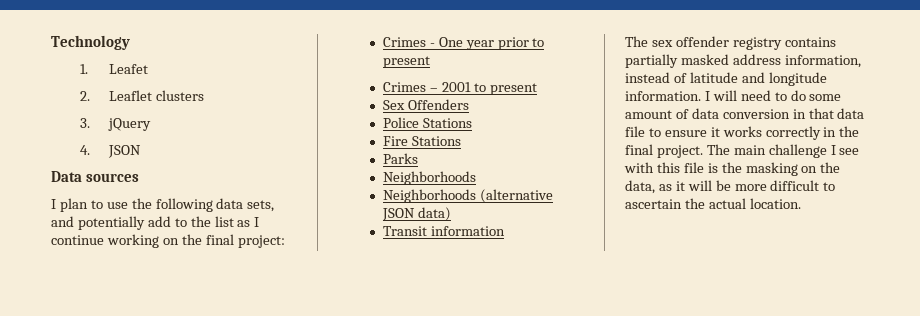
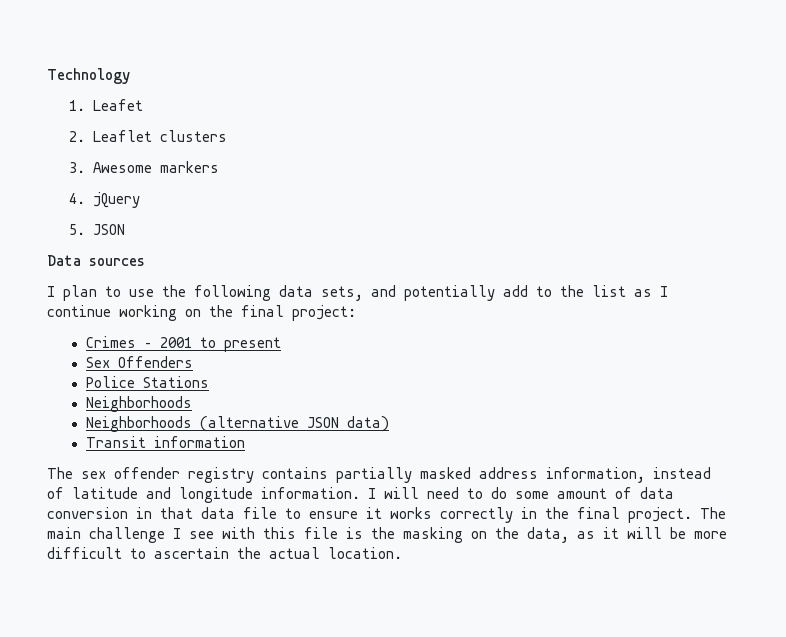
(90, 123) none -> [92,161,219,173] [69,193,86,204] Awesome markers // 4.
[79,145,90,155] 4. -> [69,224,86,235] 5.
[382,37,545,50] [382,56,430,68] // Crimes - One year prior to present -> (356, 313) none
[382,136,461,146] [382,153,418,164] // Fire Stations // Parks -> (209, 382) none

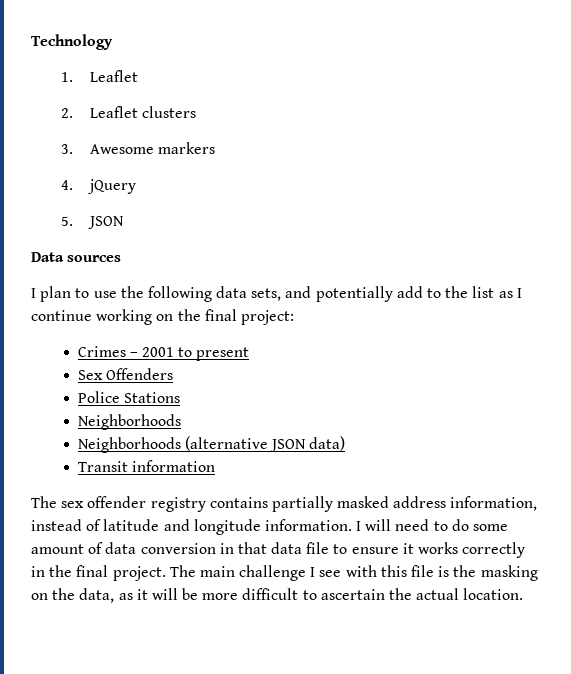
[92,99,143,111] Leafet -> [90,70,139,82] Leaflet

